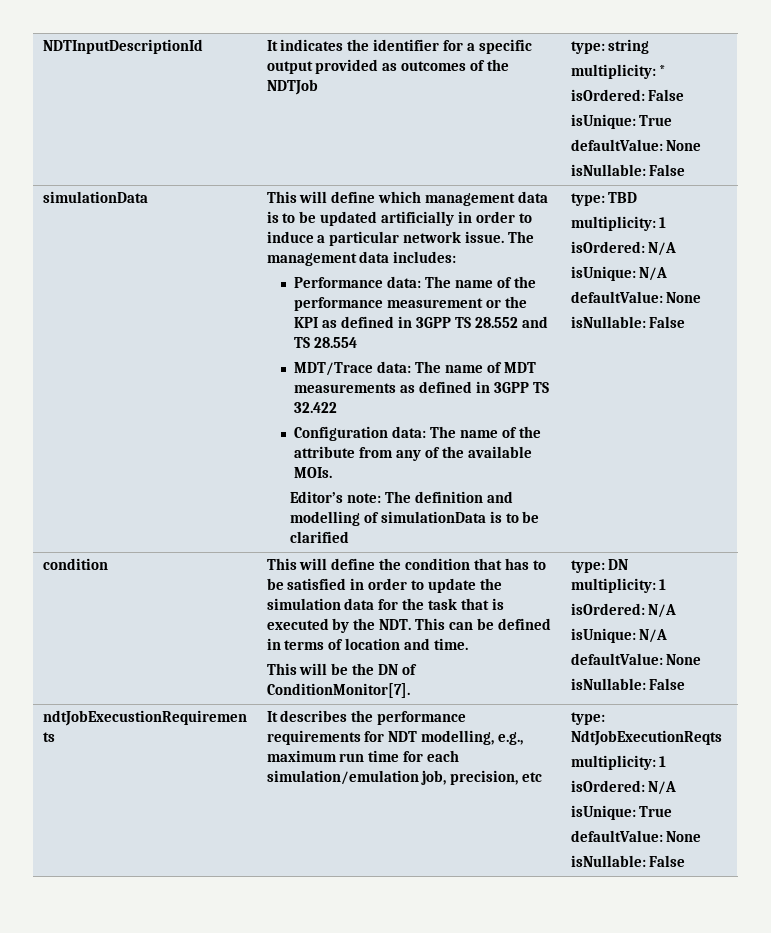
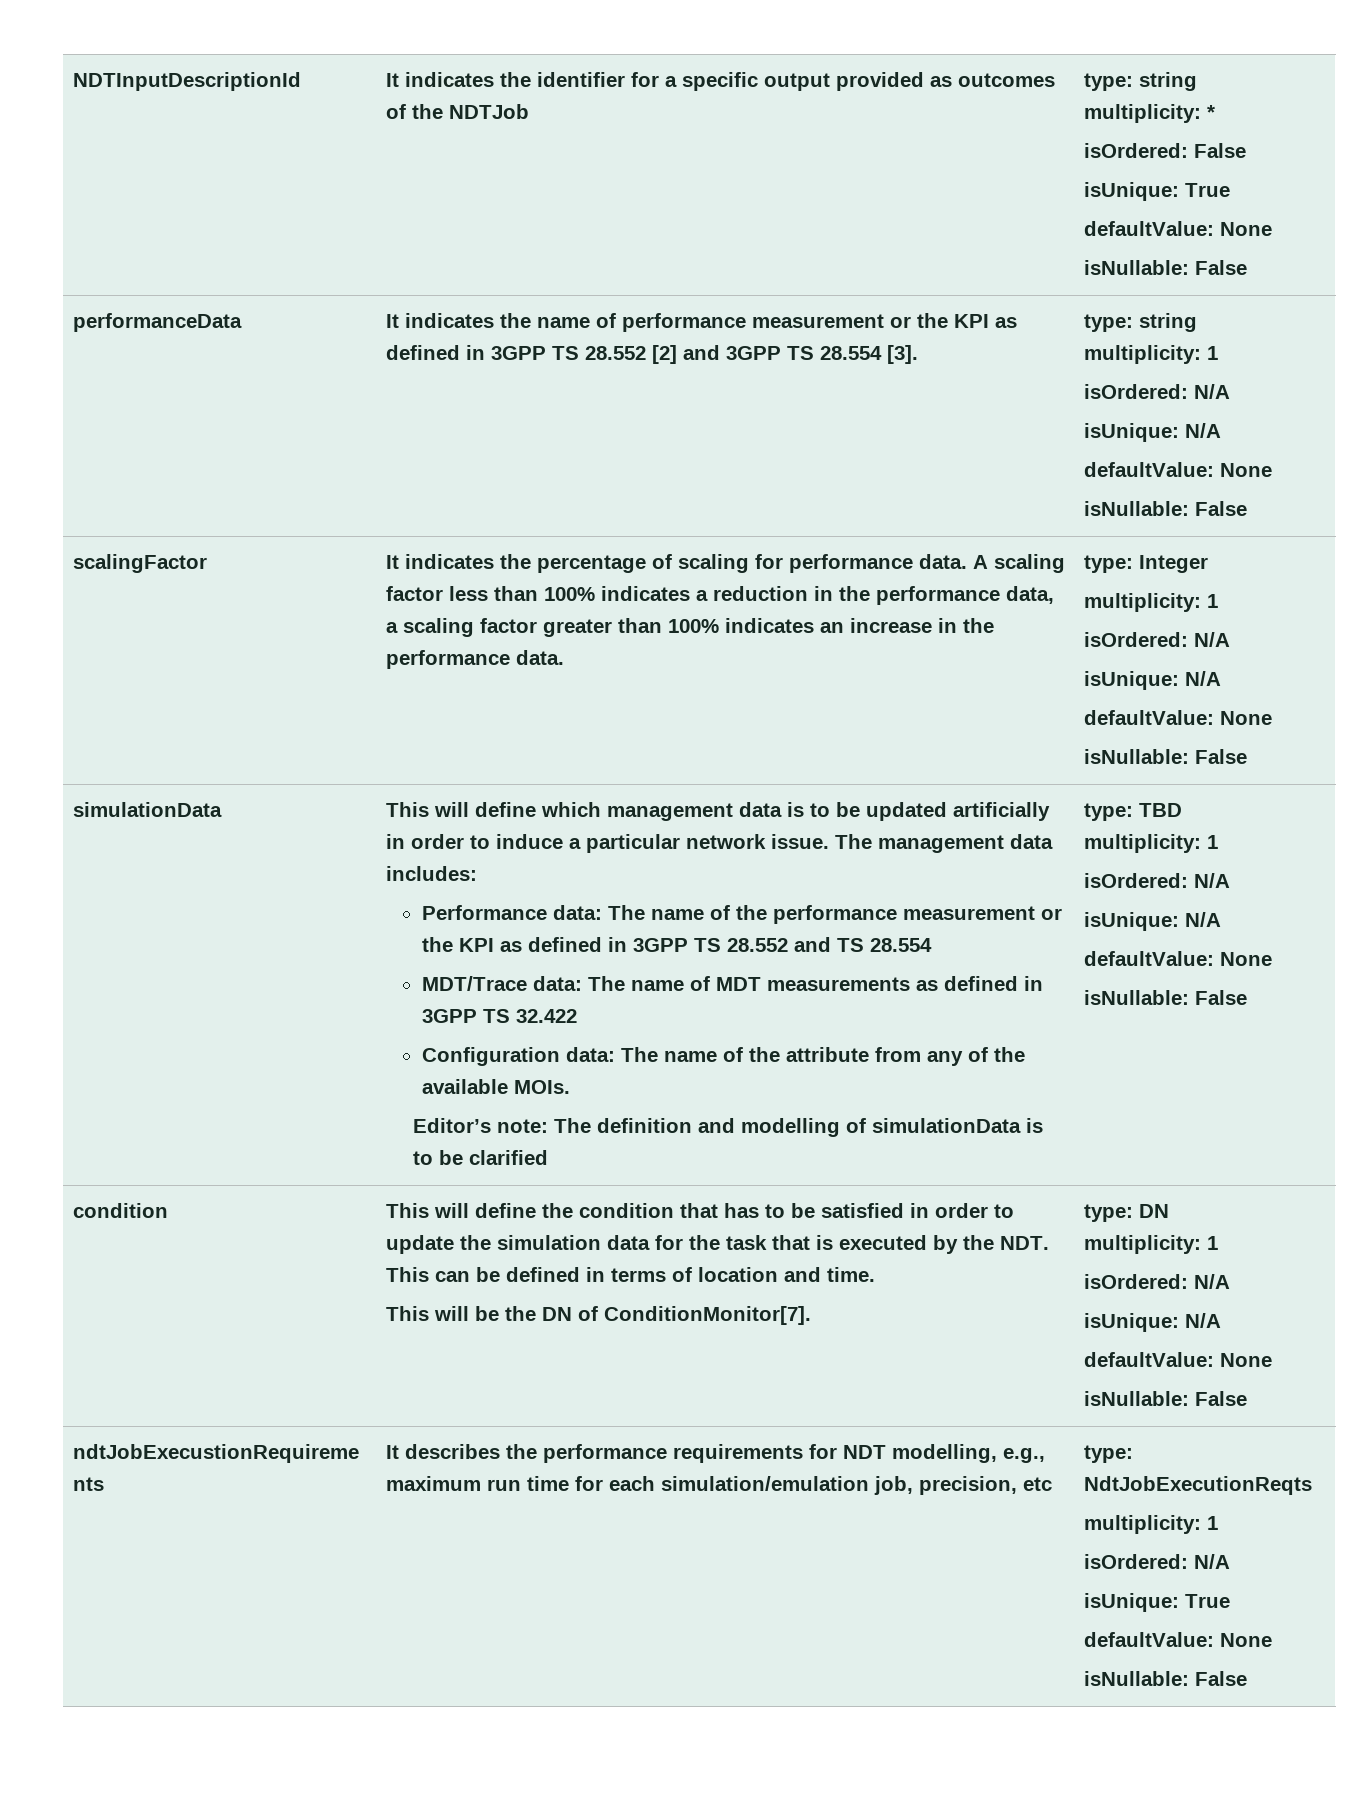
(686, 170) none -> [72,313,242,332] [385,313,1017,332] [385,345,918,364] [1083,313,1197,332] [1083,345,1218,364] [1083,384,1230,399] [1083,423,1221,442] [1083,462,1272,477] [1083,501,1247,516] [72,554,207,573] [385,554,1065,573] [385,586,1054,605] [385,618,994,637] [385,650,564,669] [1083,555,1208,573] [1083,593,1218,612] [1083,632,1230,647] [1083,671,1221,690] [1083,710,1272,725] [1083,749,1247,764] // performanceData | It indicates the name of performance measurement or the KPI as defined in 3GPP TS 28.552 [2] and 3GPP TS 28.554 [3]. | type: string // multiplicity: 1 // isOrdered: N/A // isUnique: N/A // defaultValue: None // isNullable: False // scalingFactor | It indicates the percentage of scaling for performance data. A scaling factor less than 100% indicates a reduction in the performance data, a scaling factor greater than 100% indicates an increase in the performance data. | type: Integer // multiplicity: 1 // isOrdered: N/A // isUnique: N/A // defaultValue: None // isNullable: False

